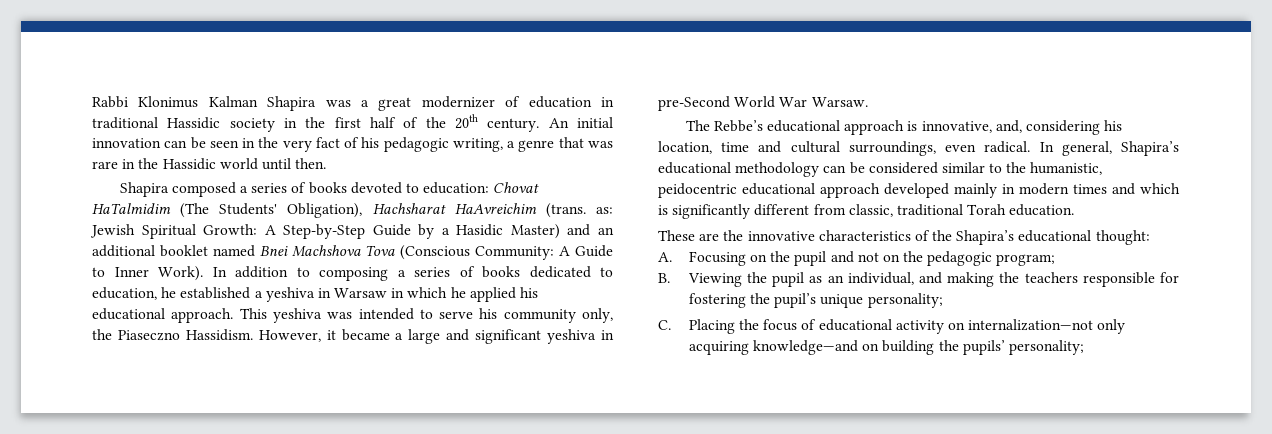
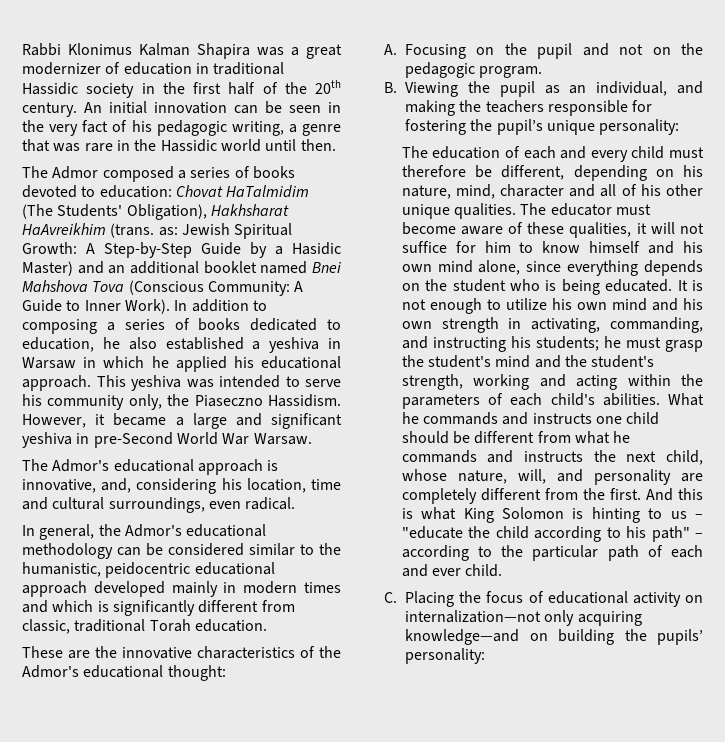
[119,182,169,197] Shapira -> [22,166,99,179] The Admor
[372,203,537,214] Hachsharat HaAvreichim -> [210,204,289,216] [22,223,106,235] Hakhsharat HaAvreikhim
[291,245,361,257] Machshova -> [22,280,88,292] Mahshova
(177, 292) none -> [128,337,157,350] also
[713,120,763,132] Rebbe’s -> [52,459,110,472] Admor's
(1031, 147) none -> (296, 503) //
[1121,141,1179,156] Shapira’s -> [98,524,182,537] the Admor's
[956,230,1015,245] Shapira’s -> [22,665,79,678] Admor's
[996,254,1056,266] program; -> [479,66,543,78] program.
[867,293,943,308] personality; -> [599,119,680,135] [401,146,704,162] [401,165,703,181] [401,184,703,199] [401,203,652,219] [401,222,704,238] [401,241,703,254] [401,260,703,276] [401,279,703,295] [401,298,703,314] [401,317,703,333] [401,336,703,352] [401,355,655,368] [401,374,703,390] [401,393,704,409] [401,412,660,425] [401,431,631,444] [401,450,703,465] [401,469,703,485] [401,488,703,504] [401,507,703,523] [401,526,703,542] [401,545,703,561] [401,564,503,577] personality: // The education of each and every child must therefore be different, depending on his nature, mind, character and all of his other unique qualities. The educator must become aware of these qualities, it will not suffice for him to know himself and his own mind alone, since everything depends on the student who is being educated. It is not enough to utilize his own mind and his own strength in activating, commanding, and instructing his students; he must grasp the student's mind and the student's strength, working and acting within the parameters of each child's abilities. What he commands and instructs one child should be different from what he commands and instructs the next child, whose nature, will, and personality are completely different from the first. And this is what King Solomon is hinting to us – "educate the child according to his path" – according to the particular path of each and ever child.
[1008,340,1084,355] personality; -> [405,648,485,664] personality:

